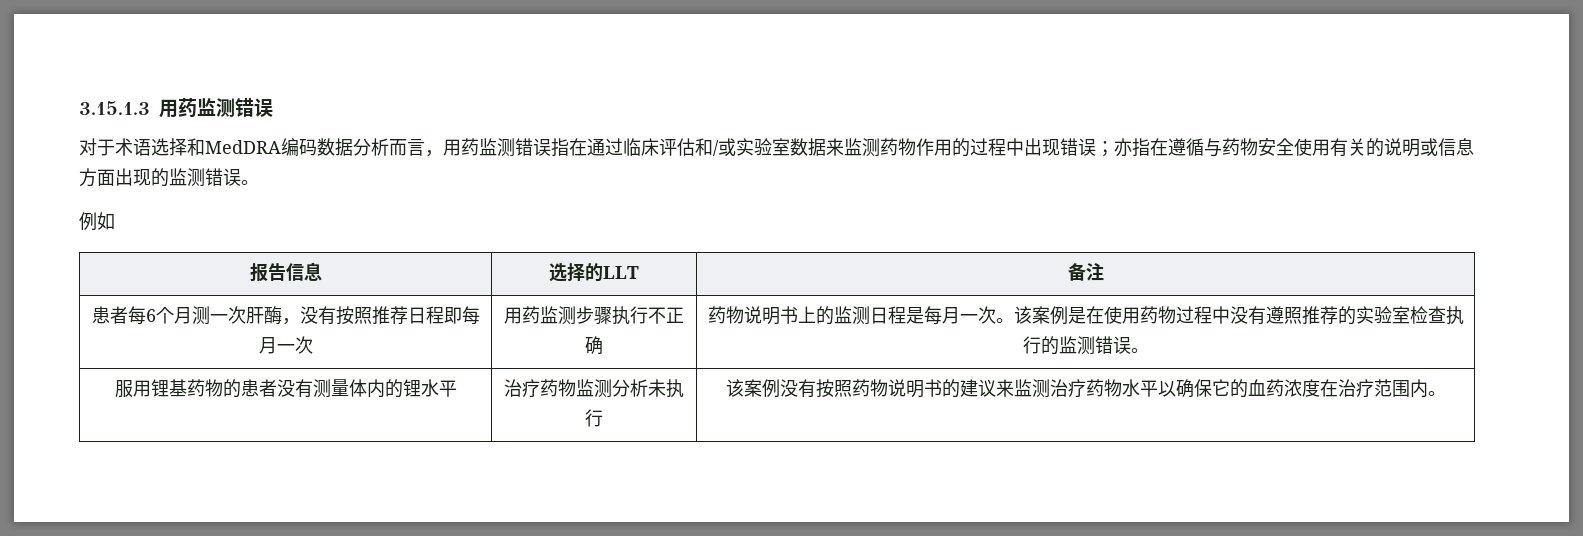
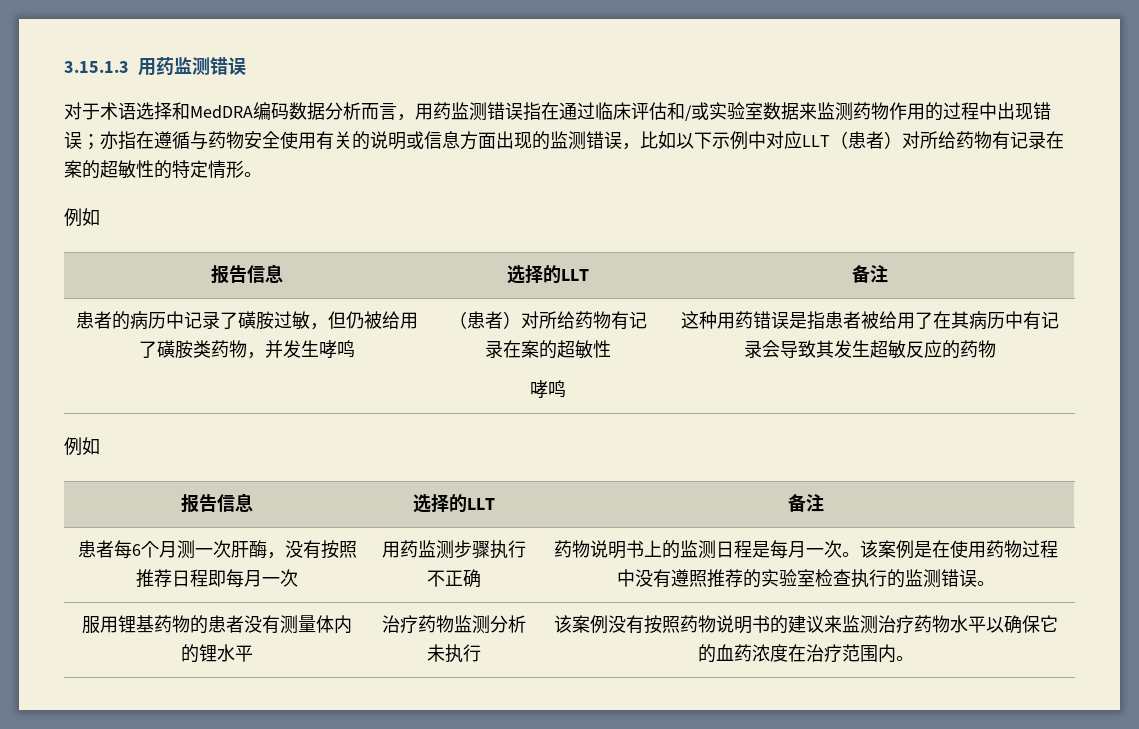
(241, 177) none -> [622,131,1064,150] [64,160,244,179] ，比如以下示例中对应LLT（患者）对所给药物有记录在案的超敏性的特定情形
(1104, 272) none -> [76,311,418,330] [139,340,355,359] [448,311,647,330] [484,340,611,359] [529,380,566,398] [681,311,1059,330] [744,340,996,359] [64,437,100,456] [181,493,253,513] [412,494,495,513] [788,494,824,512] // 患者的病历中记录了磺胺过敏，但仍被给用了磺胺类药物，并发生哮鸣 | （患者）对所给药物有记录在案的超敏性 // 哮鸣 | 这种用药错误是指患者被给用了在其病历中有记录会导致其发生超敏反应的药物 // 例如 // 报告信息 | 选择的LLT | 备注

